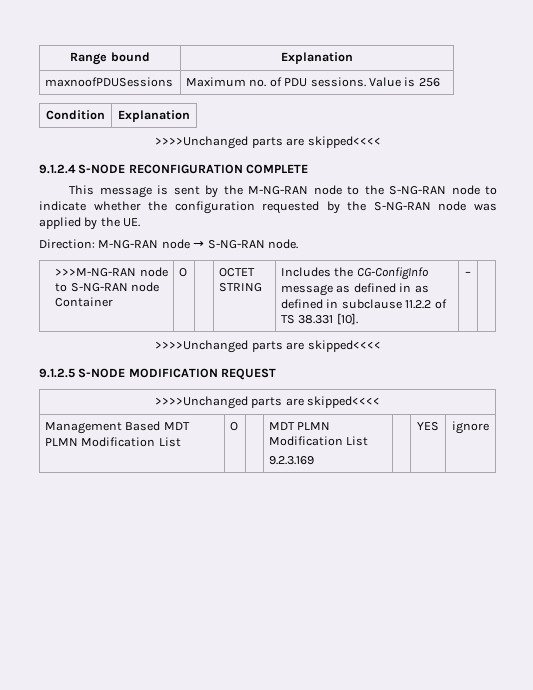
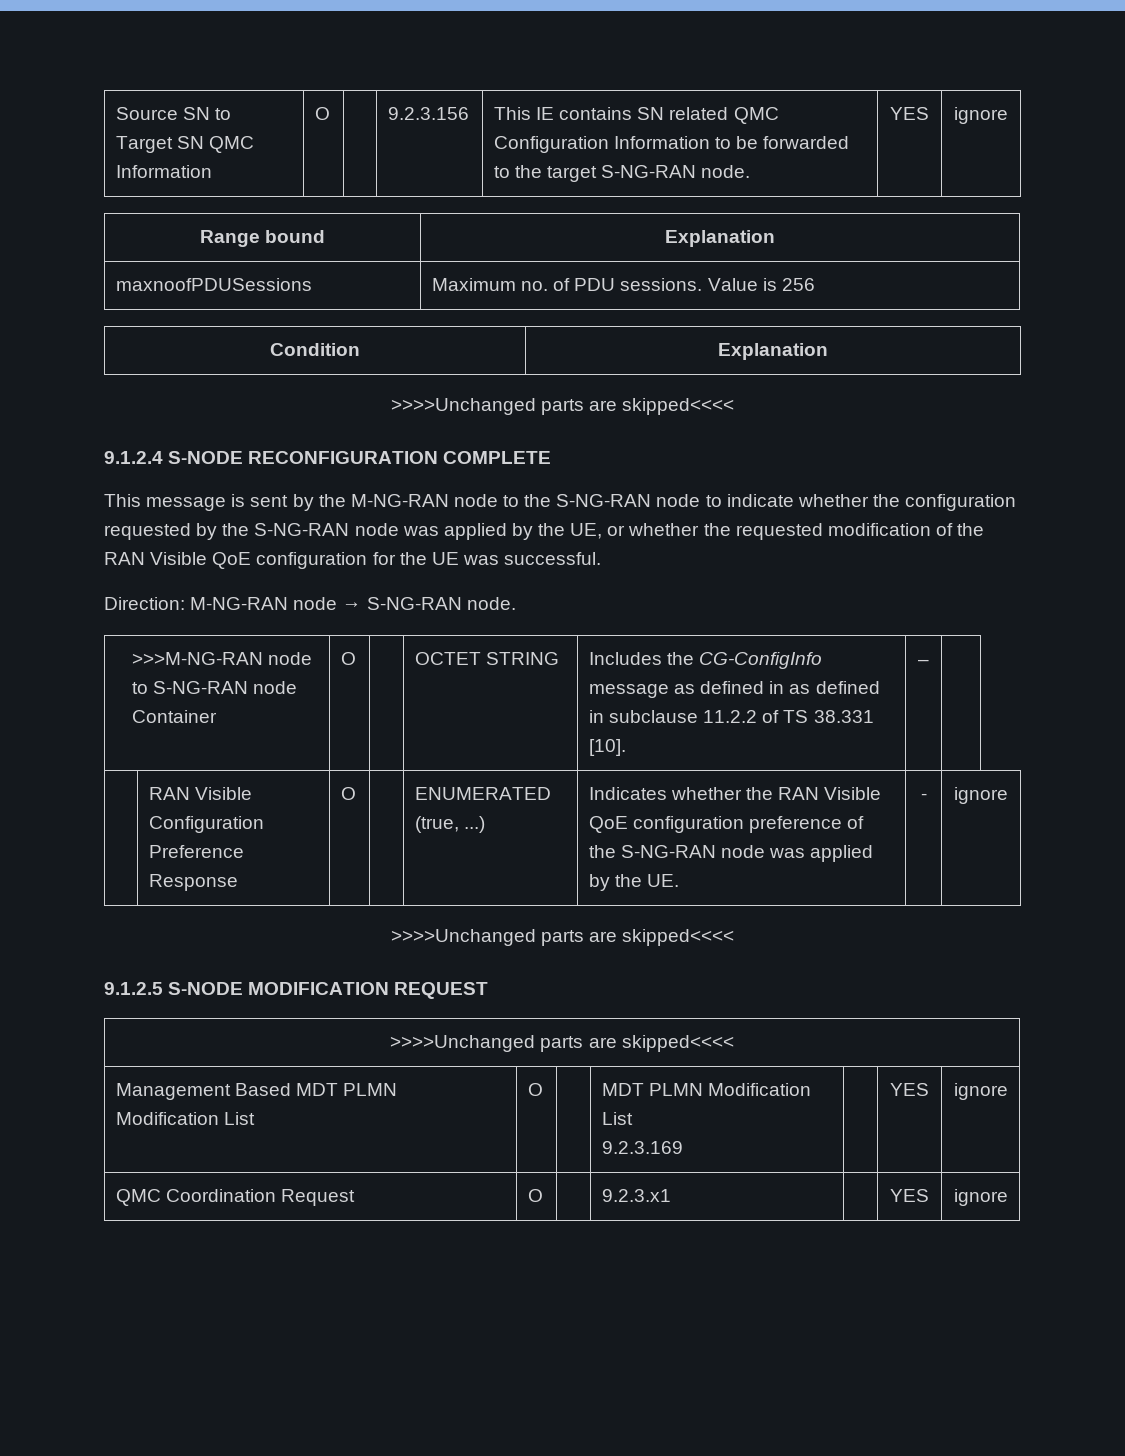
(70, 58) none -> [115,107,232,120] [115,136,255,153] [115,165,212,178] [314,107,330,120] [387,107,469,120] [493,107,779,124] [493,136,850,153] [493,165,751,182] [890,107,929,120] [954,107,1008,124] Source SN to Target SN QMC Information | O | | 9.2.3.156 | This IE contains SN related QMC Configuration Information to be forwarded to the target S-NG-RAN node. | YES | ignore //
[123,218,141,227] UE. -> [570,523,985,540] [104,552,602,569] UE, or whether the requested modification of the RAN Visible QoE configuration for the UE was successful.
(471, 273) none -> [148,787,253,800] [148,816,264,833] [148,845,244,858] [148,874,238,891] [340,787,356,800] [414,787,551,800] [414,816,486,833] [588,787,882,800] [588,816,865,833] [588,845,874,862] [588,874,680,891] [920,793,927,800] [954,787,1008,804] // | RAN Visible Configuration Preference Response | O | | ENUMERATED (true, ...) | Indicates whether the RAN Visible QoE configuration preference of the S-NG-RAN node was applied by the UE. | - | ignore
(489, 427) none -> [115,1189,356,1206] [527,1189,543,1202] [601,1189,671,1202] [890,1189,929,1202] [953,1189,1008,1206] // QMC Coordination Request | O | | 9.2.3.x1 | | YES | ignore

